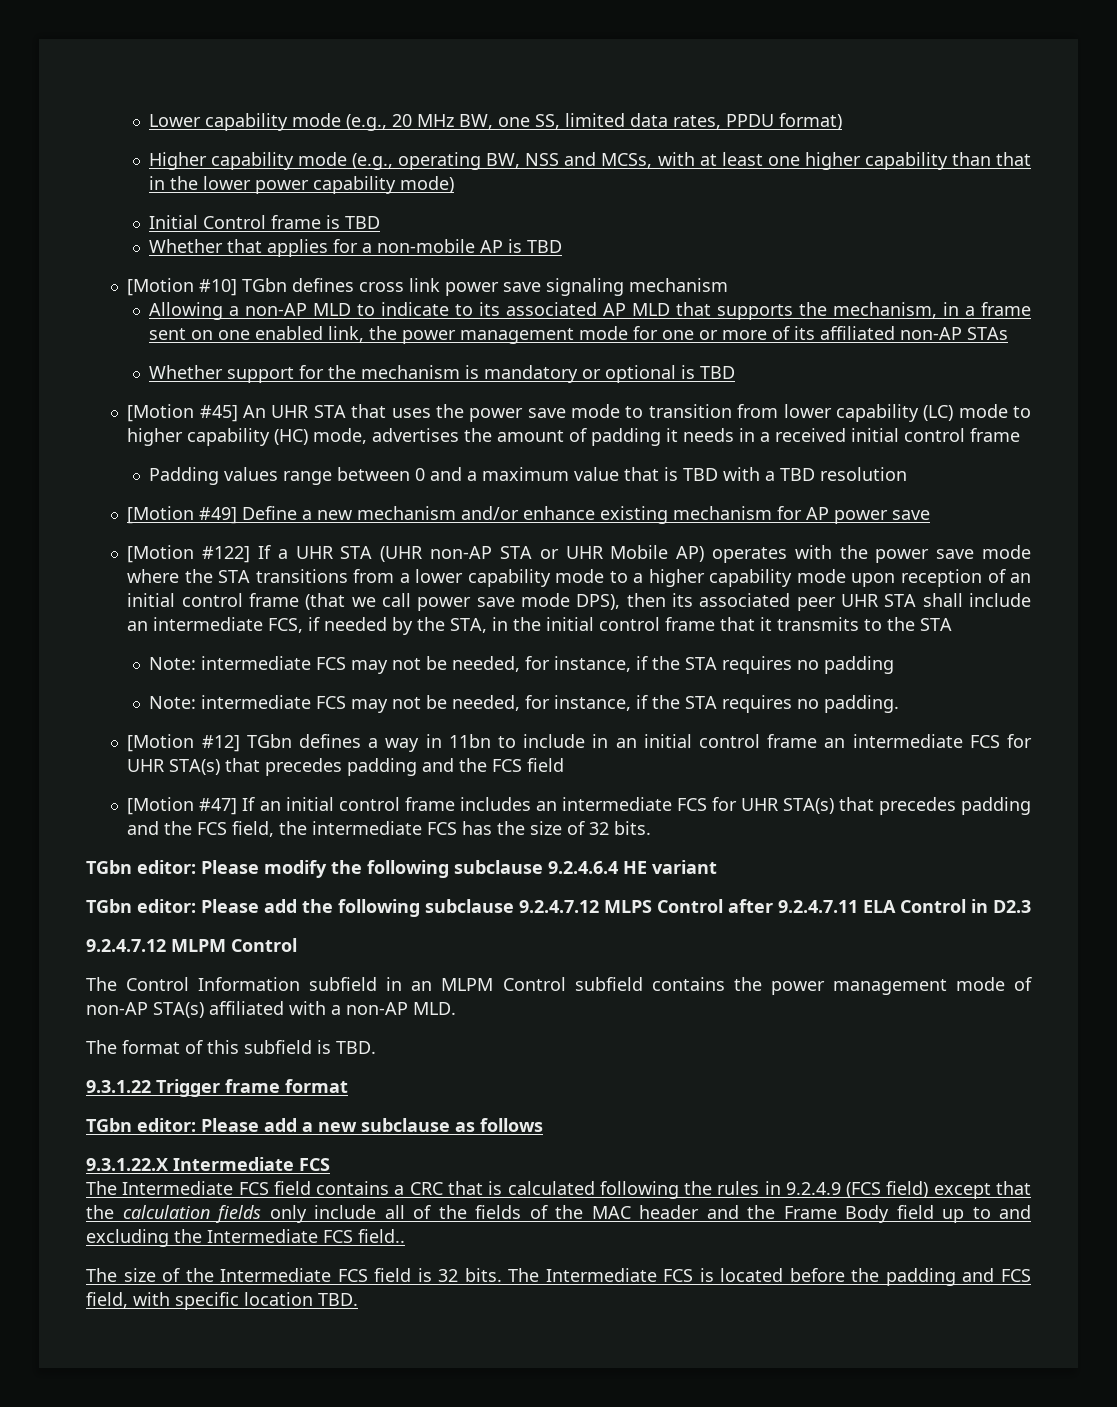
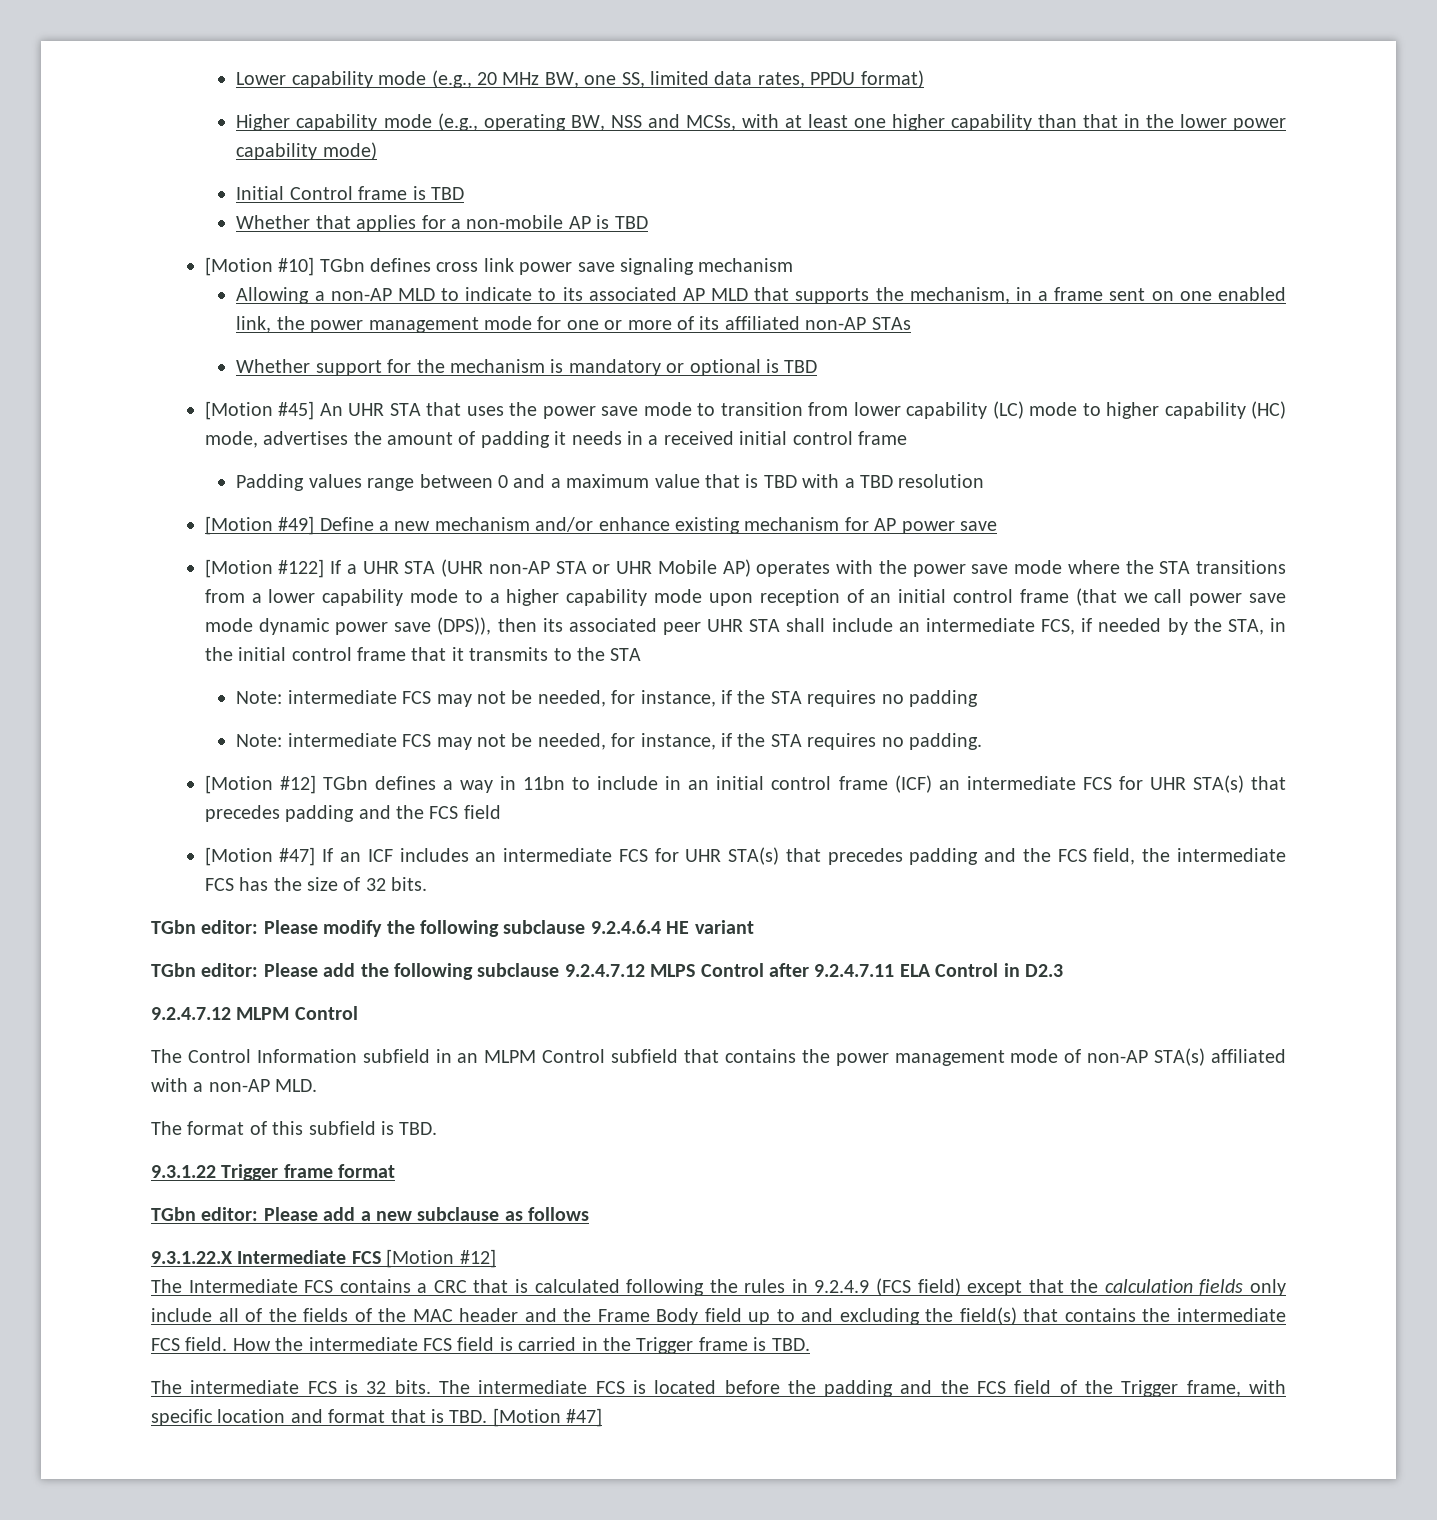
[576,594,621,610] DPS), -> [258,617,492,635] dynamic power save (DPS)),
(818, 741) none -> [894,775,932,793] (ICF)
[285,797,455,811] initial control frame -> [367,849,393,862] ICF
(643, 984) none -> [684,1049,720,1063] that
[86,1181,311,1195] // The Intermediate FCS field -> [386,1249,496,1268] [151,1279,334,1293] [Motion #12] // The Intermediate FCS
[207,1229,405,1243] [86,1268,412,1282] Intermediate FCS field.. // The size of the Intermediate FCS field -> [959,1307,1286,1325] [151,1337,810,1354] [151,1380,337,1394] field(s) that contains the intermediate FCS field. How the intermediate FCS field is carried in the Trigger frame is TBD. // The intermediate FCS
[545,1268,657,1282] Intermediate -> [478,1380,588,1394] intermediate
[1000,1269,1031,1282] [86,1292,358,1310] FCS field, with specific location TBD. -> [940,1380,1287,1397] [151,1408,603,1427] the FCS field of the Trigger frame, with specific location and format that is TBD. [Motion #47]

